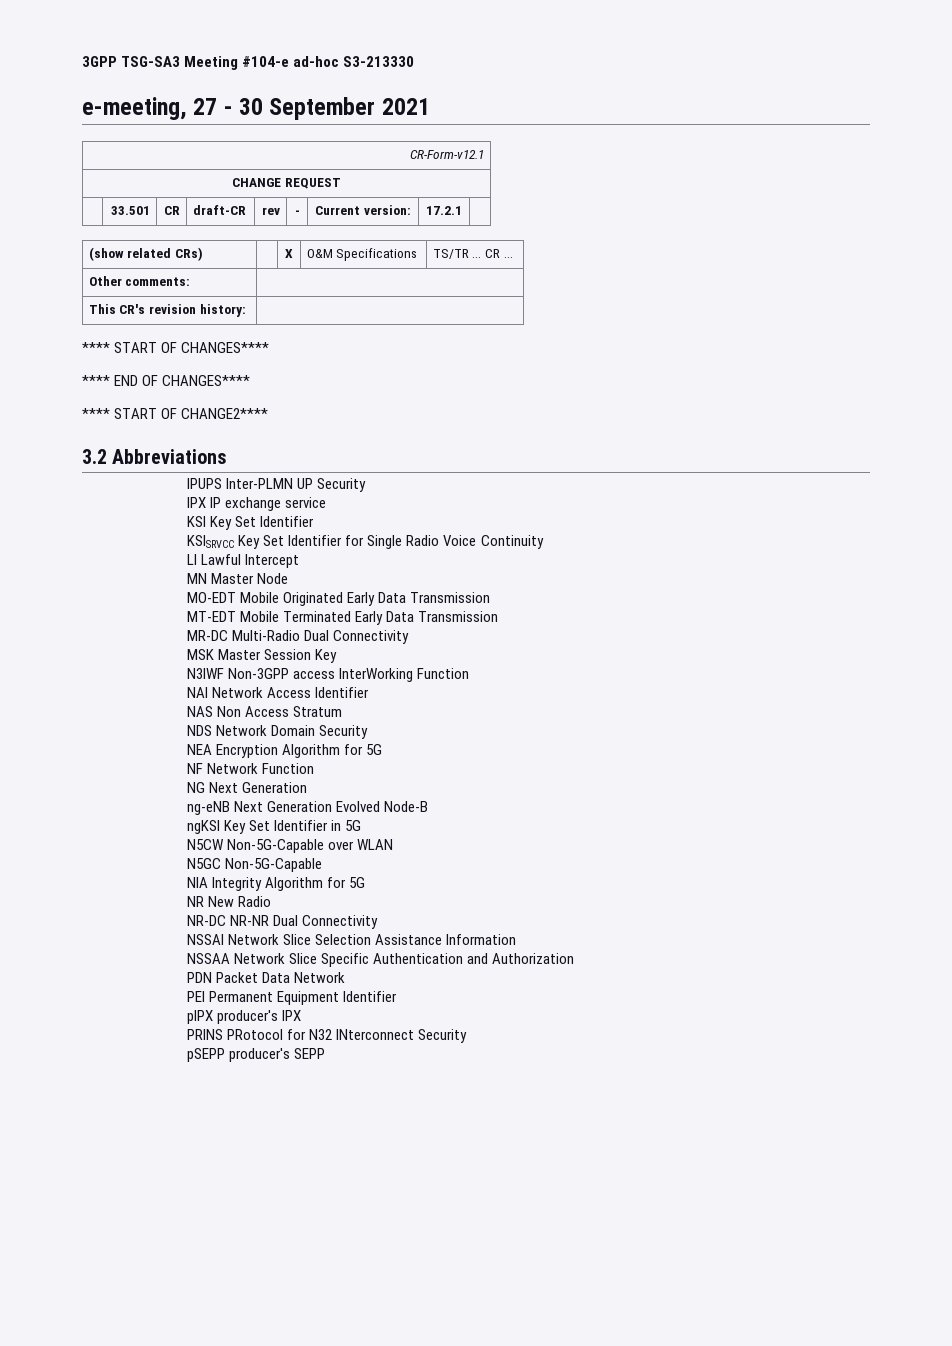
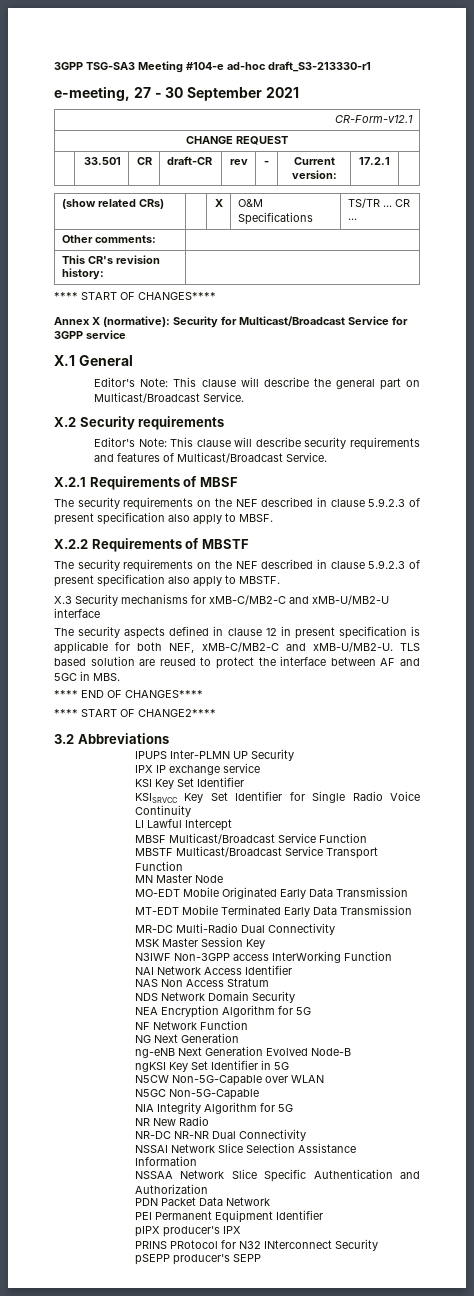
[343,56,415,67] S3-213330 -> [268,61,371,72] draft_S3-213330-r1
(270, 347) none -> [54,316,408,328] [54,330,126,339] [54,355,133,366] [94,377,421,390] [94,392,245,403] [54,416,225,430] [94,437,421,450] [94,452,328,463] [54,476,238,490] [54,497,420,510] [54,512,273,525] [54,538,249,552] [54,559,420,572] [54,574,280,587] [54,594,389,606] [54,608,100,618] [54,626,420,639] [54,641,420,654] [54,656,420,669] [54,671,120,681] // Annex X (normative): Security for Multicast/Broadcast Service for 3GPP service // X.1 General // Editor's Note: This clause will describe the general part on Multicast/Broadcast Service. // X.2 Security requirements // Editor's Note: This clause will describe security requirements and features of Multicast/Broadcast Service. // X.2.1 Requirements of MBSF // The security requirements on the NEF described in clause 5.9.2.3 of present specification also apply to MBSF. // X.2.2 Requirements of MBSTF // The security requirements on the NEF described in clause 5.9.2.3 of present specification also apply to MBSTF. // X.3 Security mechanisms for xMB-C/MB2-C and xMB-U/MB2-U interface // The security aspects defined in clause 12 in present specification is applicable for both NEF, xMB-C/MB2-C and xMB-U/MB2-U. TLS based solution are reused to protect the interface between AF and 5GC in MBS.
(300, 561) none -> [134,833,367,844] [134,846,378,859] [134,861,183,871] // MBSF Multicast/Broadcast Service Function // MBSTF Multicast/Broadcast Service Transport Function

